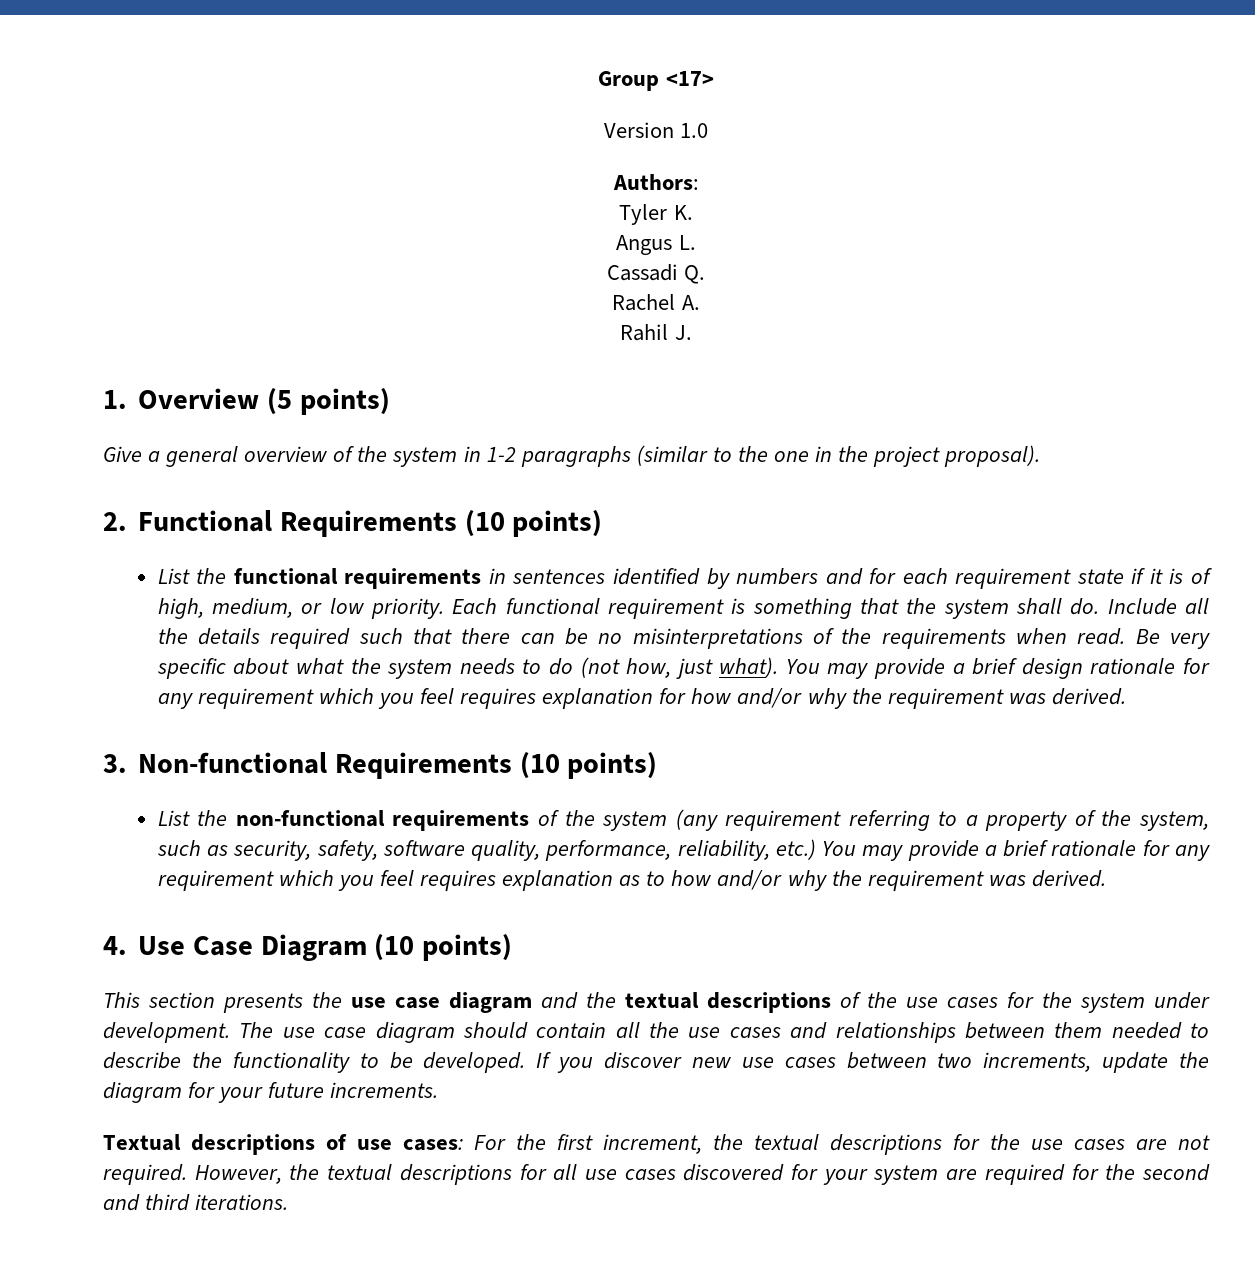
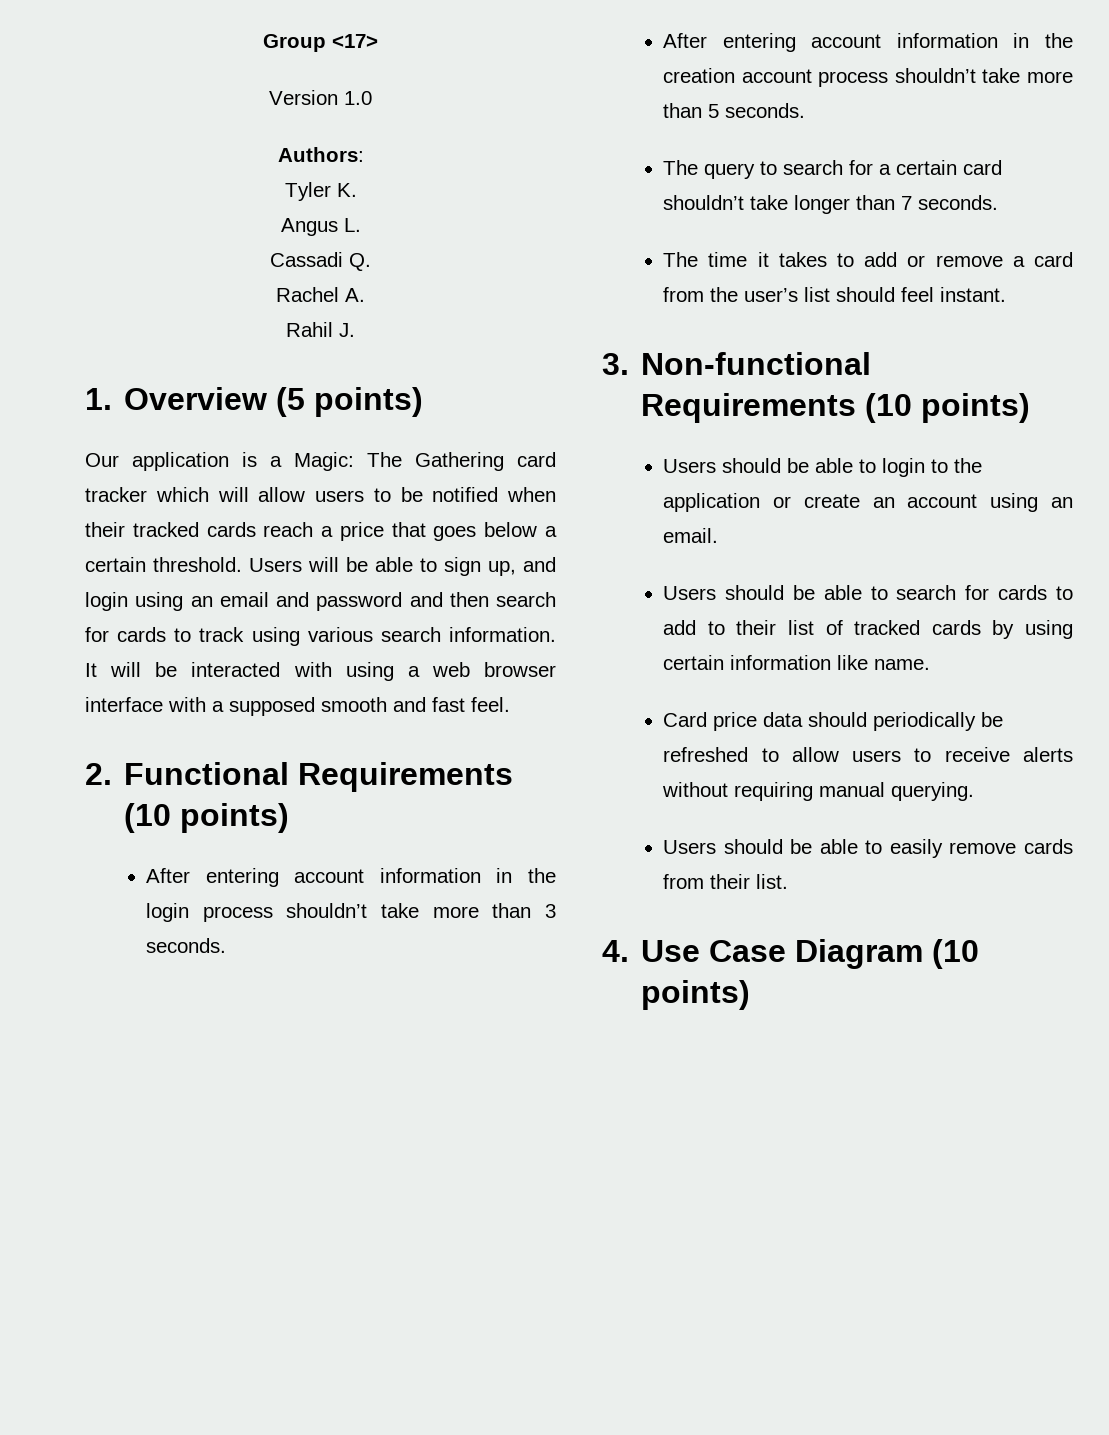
[103,445,1041,467] Give a general overview of the system in 1-2 paragraphs (similar to the one in the project proposal). -> [85,452,556,471] [85,487,556,502] [85,522,557,541] [85,557,556,576] [85,592,556,611] [85,627,556,646] [85,662,556,681] [85,697,510,716] Our application is a Magic: The Gathering card tracker which will allow users to be notified when their tracked cards reach a price that goes below a certain threshold. Users will be able to sign up, and login using an email and password and then search for cards to track using various search information. It will be interacted with using a web browser interface with a supposed smooth and fast feel.
[157,568,1212,589] [157,598,1209,619] [157,628,1210,649] [156,657,1211,679] [157,688,1126,709] List the functional requirements in sentences identified by numbers and for each requirement state if it is of high, medium, or low priority. Each functional requirement is something that the system shall do. Include all the details required such that there can be no misinterpretations of the requirements when read. Be very specific about what the system needs to do (not how, just what). You may provide a brief design rationale for any requirement which you feel requires explanation for how and/or why the requirement was derived. -> [146,868,556,887] [146,903,557,922] [146,938,227,953] [663,33,1073,52] [663,68,1073,87] [663,103,806,118] [663,160,1003,179] [663,195,999,214] [663,252,1073,267] [663,287,1007,302] After entering account information in the login process shouldn’t take more than 3 seconds. // After entering account information in the creation account process shouldn’t take more than 5 seconds. // The query to search for a certain card shouldn’t take longer than 7 seconds. // The time it takes to add or remove a card from the user’s list should feel instant.
[157,809,1210,831] [156,839,1210,861] [157,870,1106,891] List the non-functional requirements of the system (any requirement referring to a property of the system, such as security, safety, software quality, performance, reliability, etc.) You may provide a brief rationale for any requirement which you feel requires explanation as to how and/or why the requirement was derived. -> [663,458,983,477] [663,493,1073,512] [663,528,719,543] [663,585,1073,600] [663,620,1073,639] [663,655,931,670] [663,712,1004,731] [663,747,1073,762] [662,782,975,801] [663,839,1073,858] [663,874,789,889] Users should be able to login to the application or create an account using an email. // Users should be able to search for cards to add to their list of tracked cards by using certain information like name. // Card price data should periodically be refreshed to allow users to receive alerts without requiring manual querying. // Users should be able to easily remove cards from their list.
[103,992,1210,1013] [103,1022,1209,1043] [103,1052,1209,1073] [103,1082,439,1103] [103,1134,1210,1155] [103,1164,1211,1185] [103,1194,289,1211] // This section presents the use case diagram and the textual descriptions of the use cases for the system under development. The use case diagram should contain all the use cases and relationships between them needed to describe the functionality to be developed. If you discover new use cases between two increments, update the diagram for your future increments. // Textual descriptions of use cases: For the first increment, the textual descriptions for the use cases are not required. However, the textual descriptions for all use cases discovered for your system are required for the second and third iterations. -> (750, 995) none

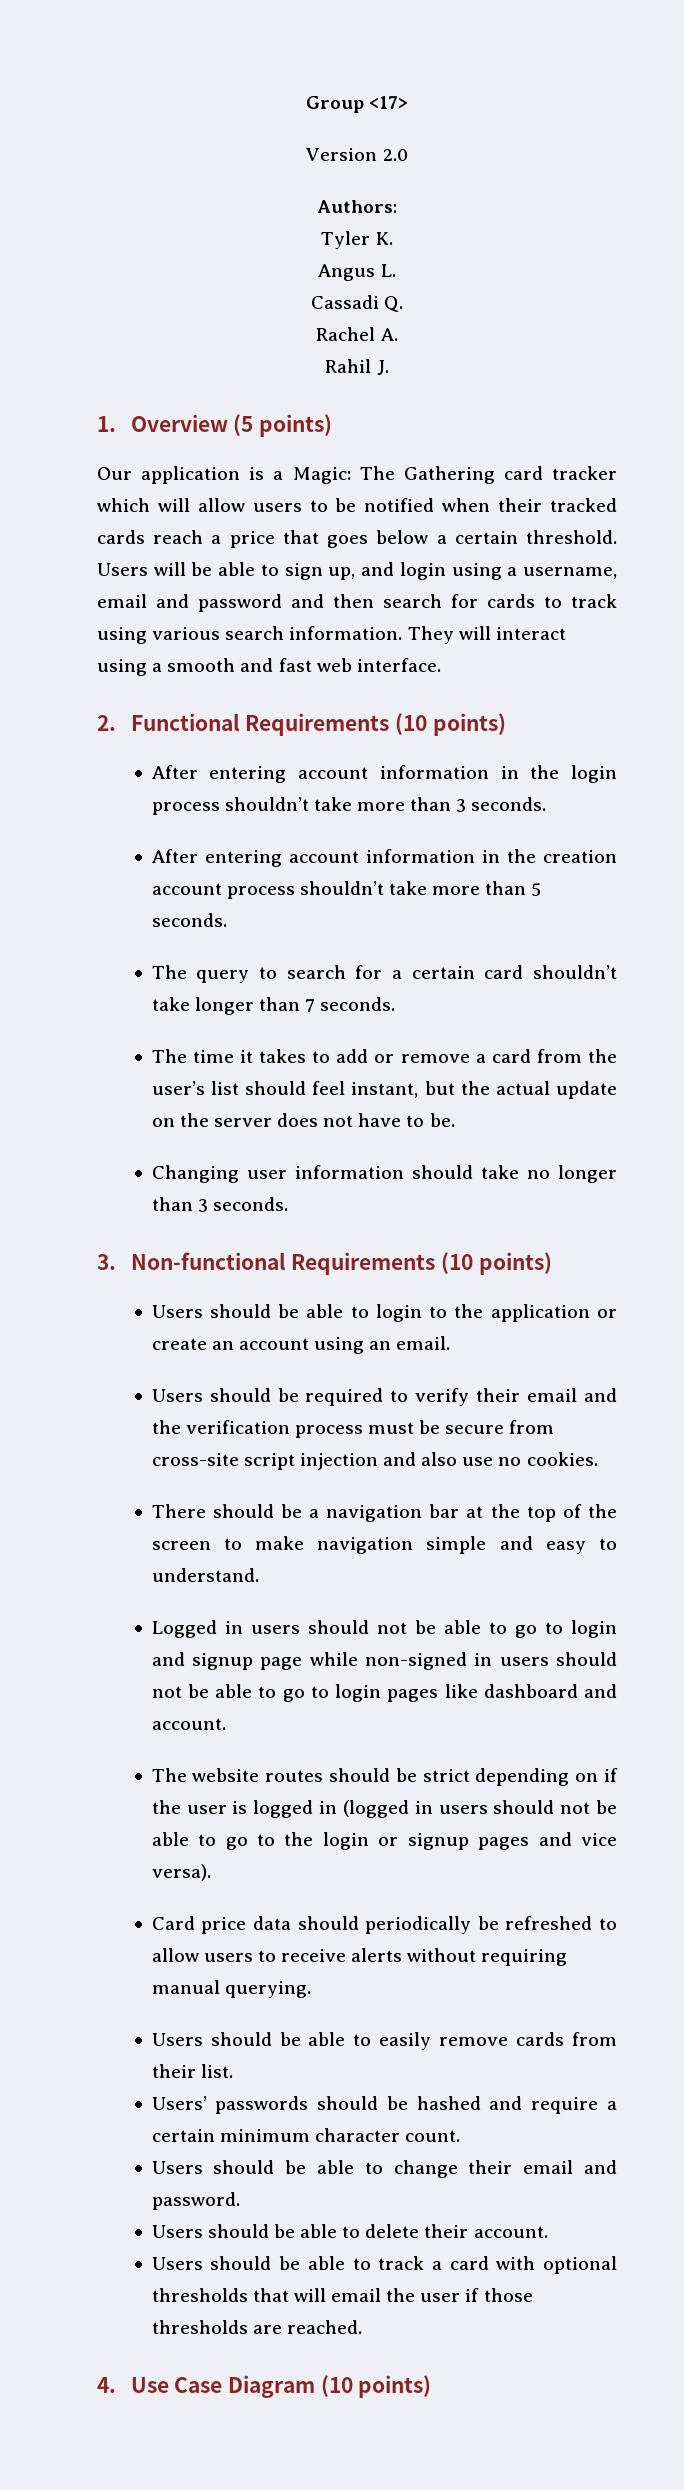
[344,91,372,105] 1.0 -> [382,149,408,161] 2.0
[190,596,213,607] an -> [507,567,617,579] a username,
[85,662,556,681] [85,697,315,716] It will be interacted with using a web browser interface with a supposed -> [407,626,566,644] [97,659,163,676] They will interact using a
[471,697,510,712] feel. -> [316,658,441,672] web interface.
[940,287,1007,302] instant. -> [351,1081,617,1099] [151,1113,455,1127] [151,1165,617,1183] [151,1197,288,1212] instant, but the actual update on the server does not have to be. // Changing user information should take no longer than 3 seconds.
[823,585,1073,600] [663,620,1073,639] [663,655,931,670] able to search for cards to add to their list of tracked cards by using certain information like name. -> [305,1388,617,1406] [151,1420,555,1438] [151,1452,598,1470] [151,1504,618,1522] [151,1536,617,1554] [151,1568,259,1582] [151,1620,617,1638] [151,1652,617,1670] [151,1684,617,1702] [151,1718,226,1730] [151,1768,618,1786] [151,1800,617,1818] [151,1832,618,1850] [151,1864,211,1881] required to verify their email and the verification process must be secure from cross-site script injection and also use no cookies. // There should be a navigation bar at the top of the screen to make navigation simple and easy to understand. // Logged in users should not be able to go to login and signup page while non-signed in users should not be able to go to login pages like dashboard and account. // The website routes should be strict depending on if the user is logged in (logged in users should not be able to go to the login or signup pages and vice versa).
(789, 881) none -> [151,2096,617,2114] [151,2128,461,2142] [151,2160,617,2178] [151,2192,240,2210] [151,2224,548,2238] [151,2256,617,2274] [151,2288,533,2302] [151,2320,362,2334] // Users’ passwords should be hashed and require a certain minimum character count. // Users should be able to change their email and password. // Users should be able to delete their account. // Users should be able to track a card with optional thresholds that will email the user if those thresholds are reached.

